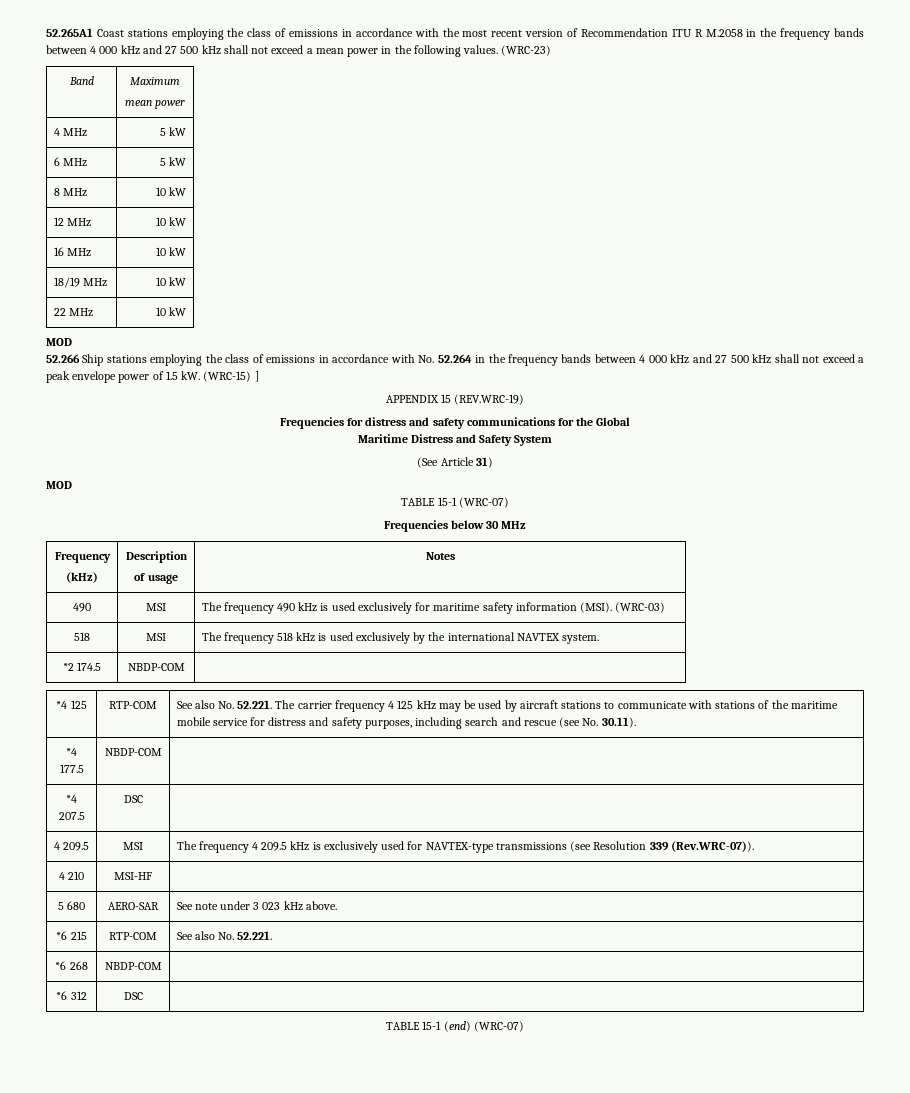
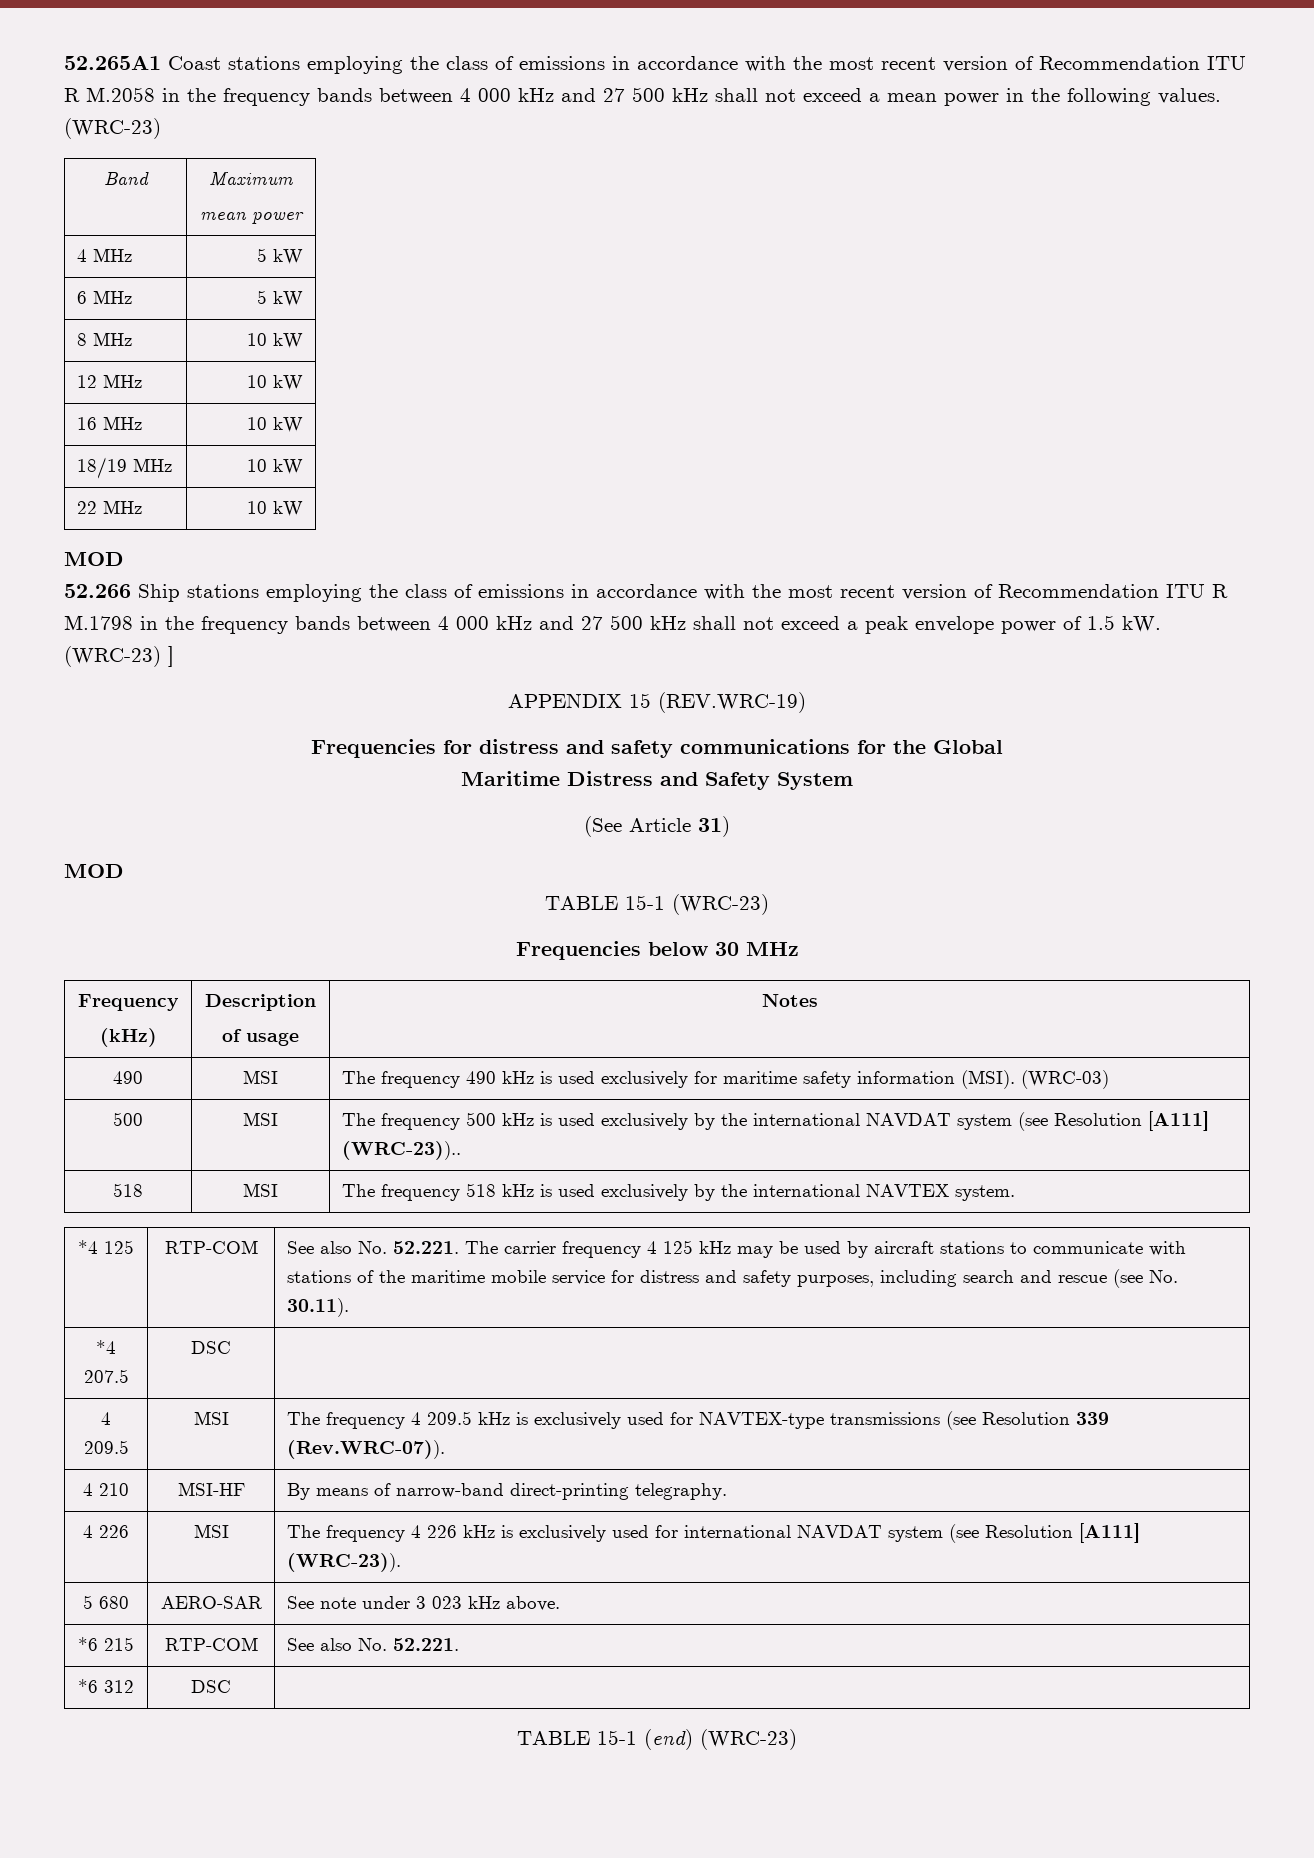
[418,354,472,363] No. 52.264 -> [752,584,1228,600] [64,615,133,630] the most recent version of Recommendation ITU R M.1798
[203,371,252,382] (WRC-15) -> [64,646,161,667] (WRC-23)
[458,497,509,508] (WRC-07) -> [672,894,769,915] (WRC-23)
(666, 607) none -> [113,1112,143,1126] [243,1112,278,1126] [341,1111,1209,1131] [341,1141,461,1160] // 500 | MSI | The frequency 500 kHz is used exclusively by the international NAVDAT system (see Resolution [A111] (WRC-23))..
[62,662,102,671] [127,663,185,671] // *2 174.5 | NBDP-COM | -> (1015, 1193) none
[66,748,77,756] [59,764,84,773] [104,748,162,756] // *4 177.5 | NBDP-COM | -> (349, 1307) none
(152, 876) none -> [286,1483,727,1500] [83,1525,129,1538] [193,1524,229,1538] [286,1523,1140,1543] [286,1553,401,1572] By means of narrow-band direct-printing telegraphy. // 4 226 | MSI | The frequency 4 226 kHz is exclusively used for international NAVDAT system (see Resolution [A111] (WRC-23)).
[55,961,88,970] [104,962,162,970] // *6 268 | NBDP-COM | -> (459, 1644) none
[473,1021,524,1032] (WRC-07) -> [700,1729,797,1750] (WRC-23)

